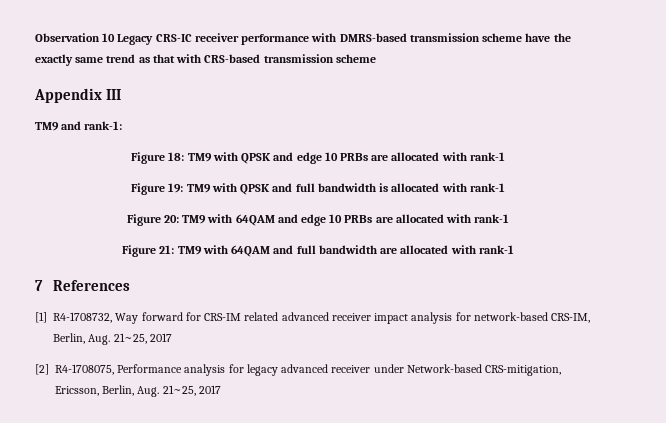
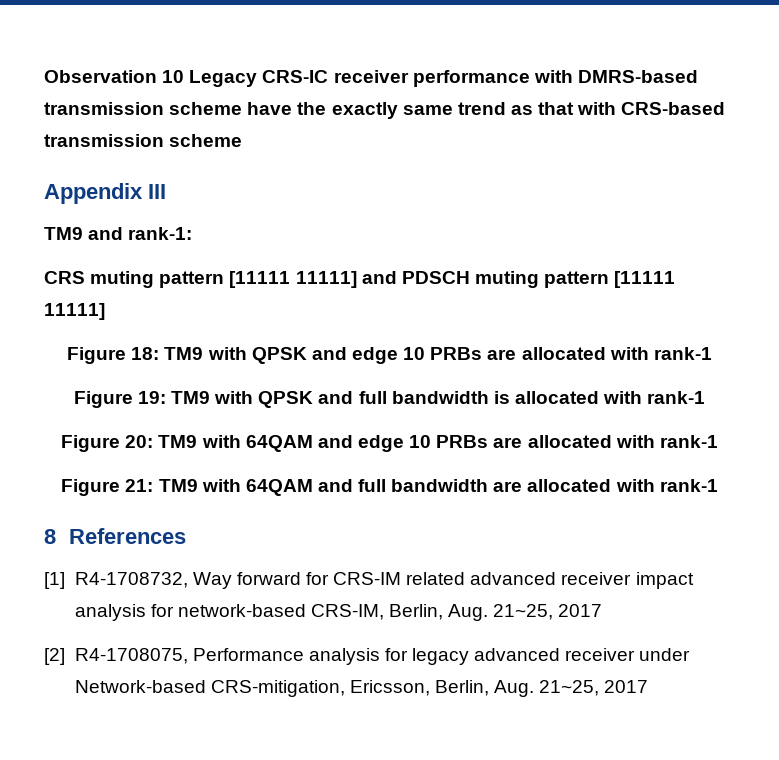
(123, 125) none -> [44,271,676,288] [44,303,105,320] // CRS muting pattern [11111 11111] and PDSCH muting pattern [11111 11111]
[35,280,43,291] 7 -> [44,529,56,544] 8

